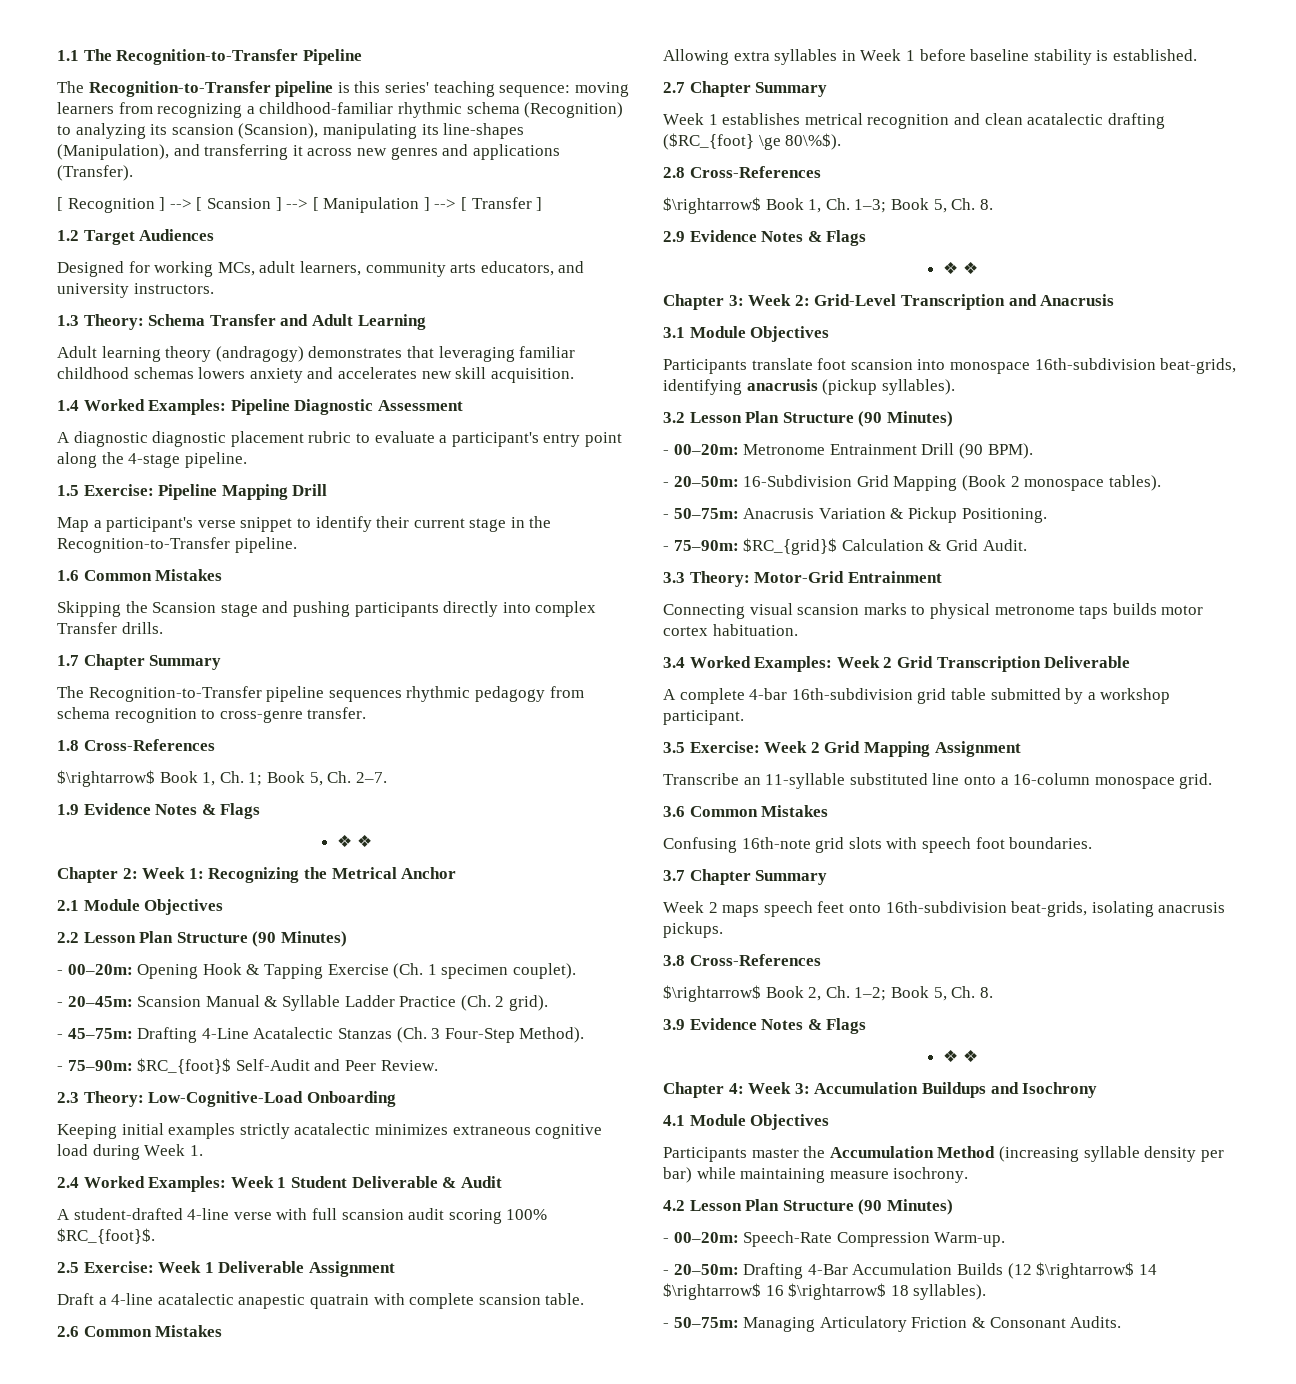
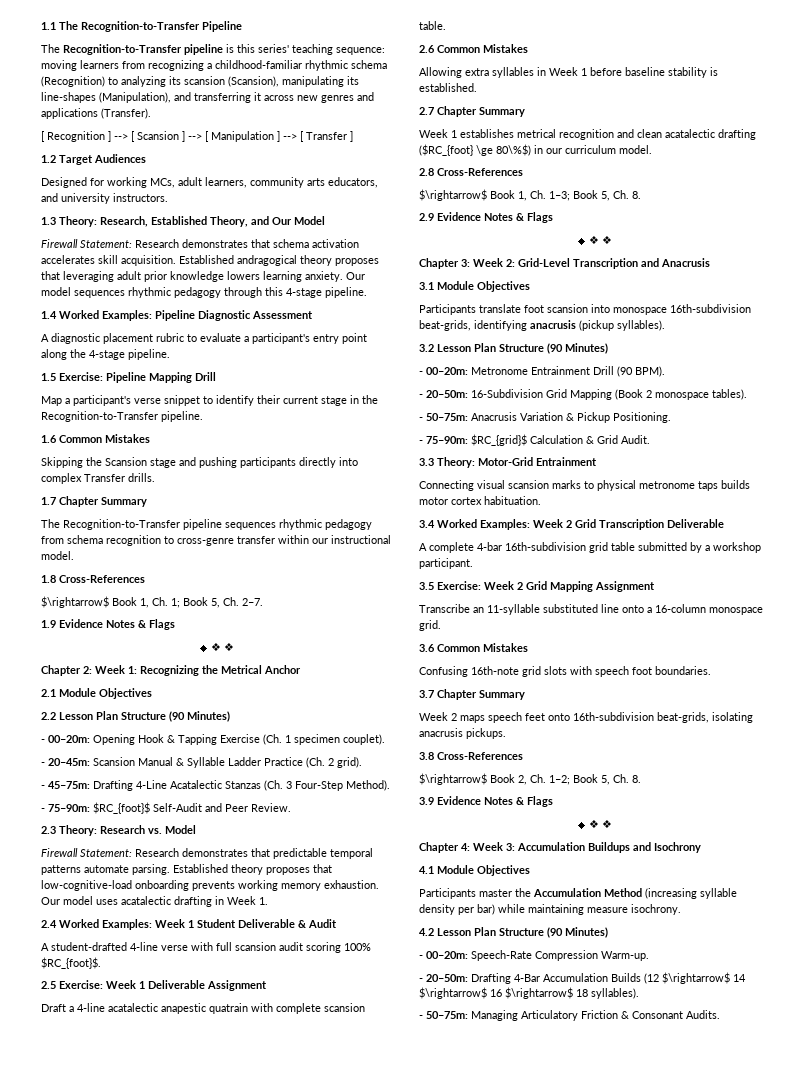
[148,314,426,330] [57,346,576,362] [57,367,574,383] Schema Transfer and Adult Learning // Adult learning theory (andragogy) demonstrates that leveraging familiar childhood schemas lowers anxiety and accelerates new skill acquisition. -> [100,216,325,227] [41,239,359,248] [41,255,379,266] [41,271,365,282] [41,287,367,298] Research, Established Theory, and Our Model // Firewall Statement: Research demonstrates that schema activation accelerates skill acquisition. Established andragogical theory proposes that leveraging adult prior knowledge lowers learning anxiety. Our model sequences rhythmic pedagogy through this 4-stage pipeline.
[152,431,227,447] diagnostic -> (100, 338) none
[307,707,367,719] transfer. -> [237,535,391,544] [41,551,74,560] transfer within our instructional model.
[148,1091,396,1107] [57,1123,603,1139] [57,1144,140,1160] Low-Cognitive-Load Onboarding // Keeping initial examples strictly acatalectic minimizes extraneous cognitive load during -> [100,825,196,834] [41,848,373,859] [41,864,332,875] [41,880,379,891] [41,896,224,907] Research vs. Model // Firewall Statement: Research demonstrates that predictable temporal patterns automate parsing. Established theory proposes that low-cognitive-load onboarding prevents working memory exhaustion. Our model uses acatalectic drafting in
[785,133,842,150] 80\%$). -> [496,144,652,156] 80\%$) in our curriculum model.

